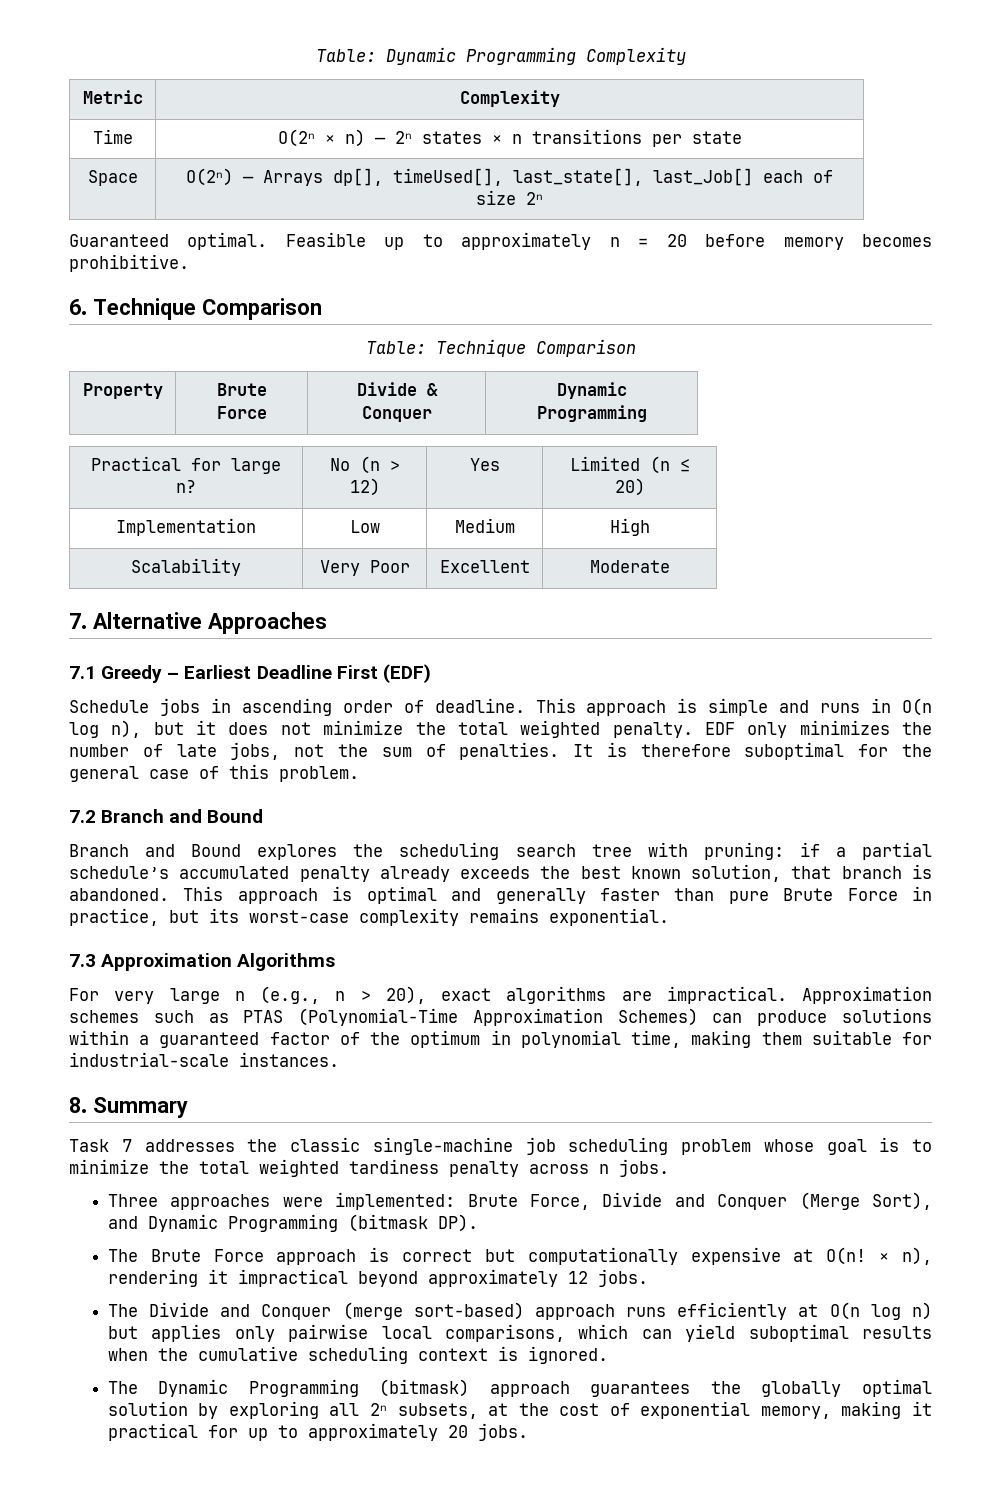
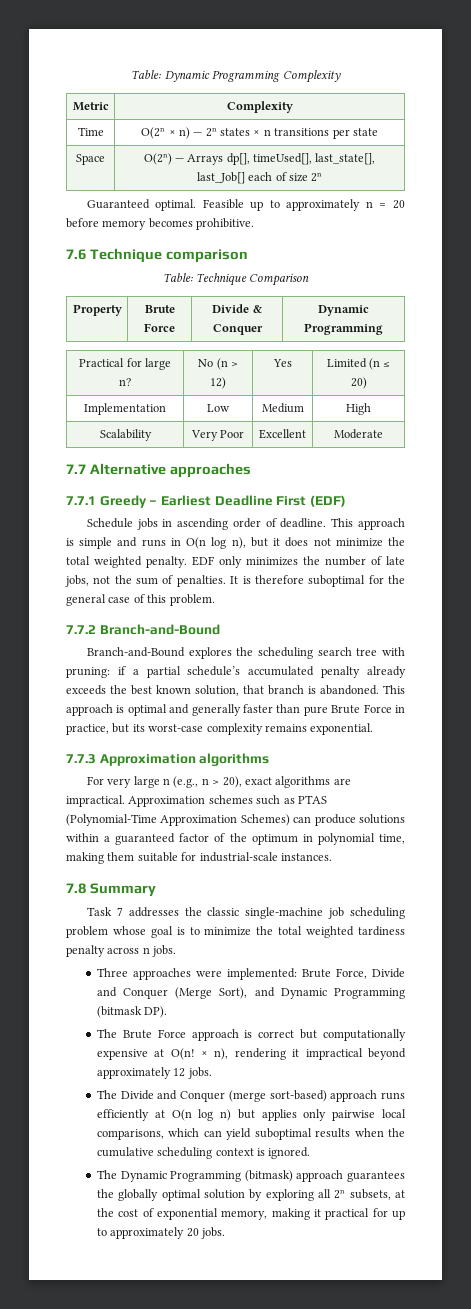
[69,298,322,320] 6. Technique Comparison -> [66,248,248,263] 7.6 Technique comparison
[69,612,327,634] [69,666,96,679] 7. Alternative Approaches // 7.1 -> [66,463,251,478] [66,496,96,505] 7.7 Alternative approaches // 7.7.1
[69,809,264,823] [69,844,242,857] 7.2 Branch and Bound // Branch and Bound -> [66,624,220,635] [86,647,185,657] 7.7.2 Branch-and-Bound // Branch-and-Bound
[69,953,336,971] 7.3 Approximation Algorithms -> [66,753,270,766] 7.7.3 Approximation algorithms
[69,1097,87,1113] 8. -> [66,883,86,894] 7.8

